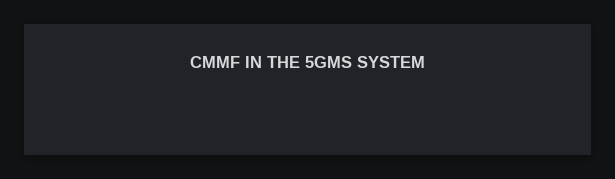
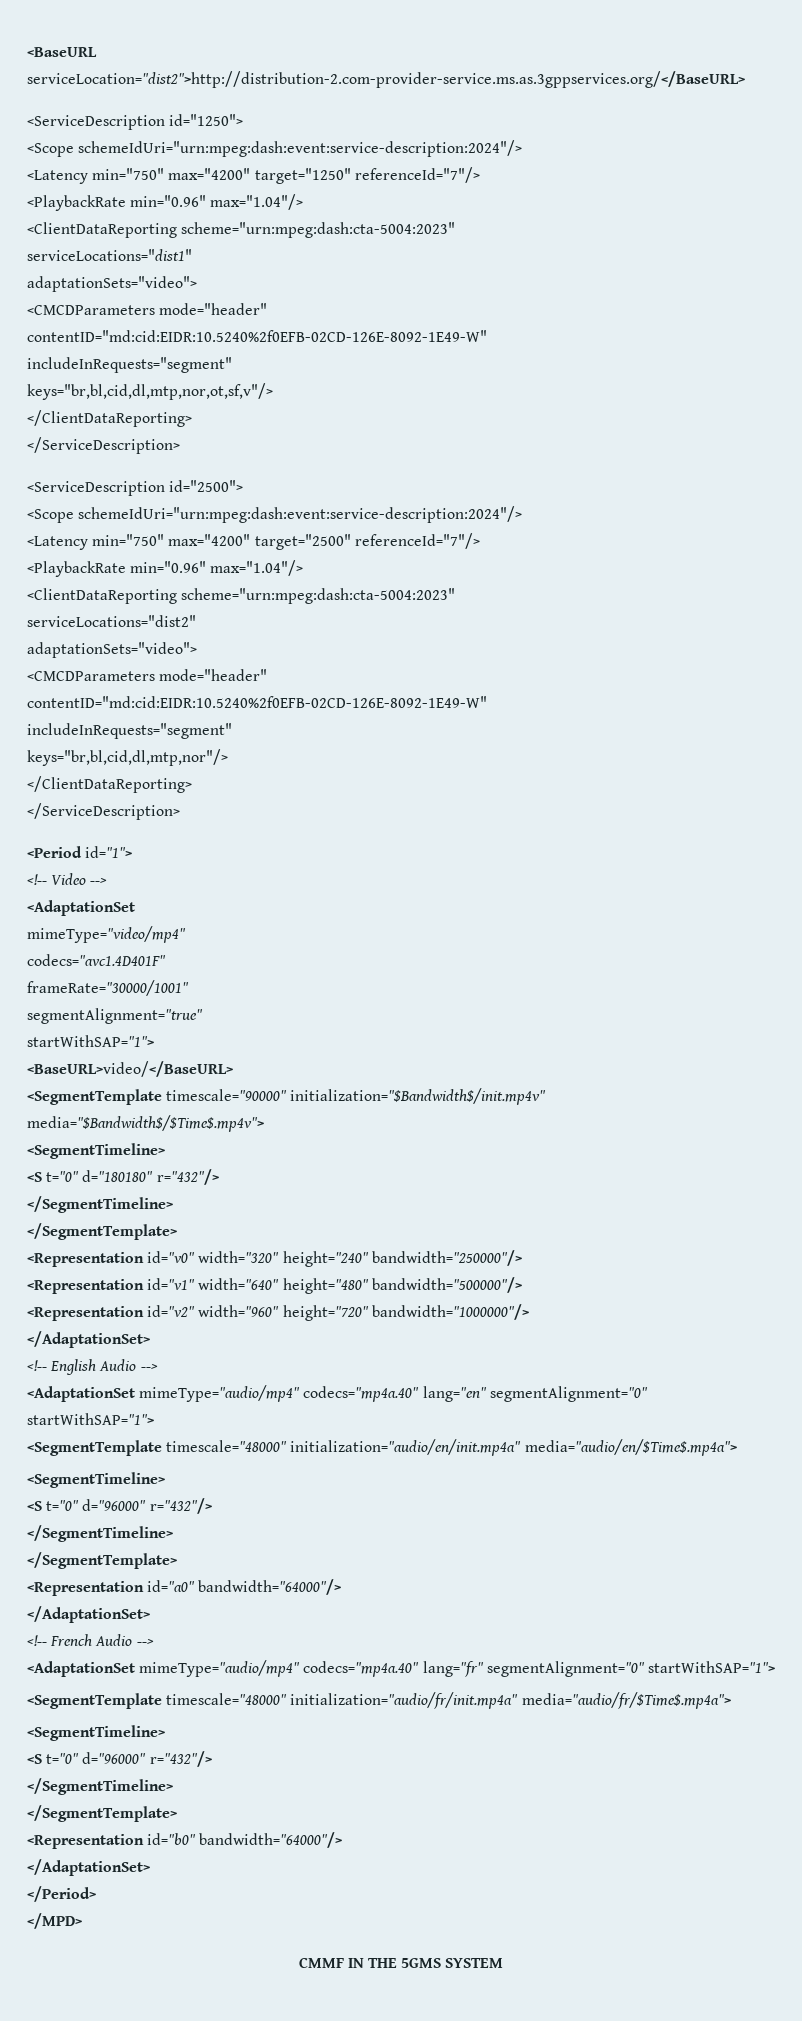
(190, 62) none -> [27,47,97,57] [27,71,745,88] [27,114,244,130] [27,140,523,157] [27,167,480,184] [27,194,304,211] [27,222,456,238] [27,249,192,261] [27,276,197,292] [27,303,268,315] [27,330,487,342] [27,357,232,373] [27,383,273,400] [27,410,192,427] [27,437,180,454] [27,480,244,496] [27,506,523,523] [27,533,480,550] [27,560,304,577] [27,588,456,604] [27,615,196,627] [27,642,197,658] [27,669,268,681] [27,696,487,708] [27,723,232,739] [27,749,228,766] [27,776,192,793] [27,803,180,820] [27,846,133,858] [27,873,108,885] [27,900,135,916] [27,926,186,943] [27,954,166,966] [27,980,189,996] [27,1008,203,1024] [27,1035,154,1047] [27,1061,233,1077] [27,1088,547,1105] [27,1115,264,1132] [27,1143,165,1159] [27,1169,219,1185] [27,1196,173,1213] [27,1223,177,1240] [27,1250,522,1267] [27,1277,522,1294] [27,1304,529,1321] [27,1331,150,1348] [27,1359,158,1375] [27,1385,648,1402] [27,1413,154,1425] [27,1439,737,1456] [27,1472,165,1488] [27,1498,212,1514] [27,1525,173,1542] [27,1552,177,1569] [27,1579,342,1596] [27,1606,150,1623] [27,1634,154,1646] [27,1660,775,1677] [27,1692,731,1709] [27,1725,165,1741] [27,1751,212,1767] [27,1778,173,1795] [27,1805,177,1822] [27,1832,343,1849] [27,1859,150,1876] [27,1886,96,1902] [27,1913,82,1929] <BaseURL serviceLocation="dist2">http://distribution-2.com-provider-service.ms.as.3gppservices.org/</BaseURL> // <ServiceDescription id="1250"> // <Scope schemeIdUri="urn:mpeg:dash:event:service-description:2024"/> // <Latency min="750" max="4200" target="1250" referenceId="7"/> // <PlaybackRate min="0.96" max="1.04"/> // <ClientDataReporting scheme="urn:mpeg:dash:cta-5004:2023" // serviceLocations="dist1" // adaptationSets="video"> // <CMCDParameters mode="header" // contentID="md:cid:EIDR:10.5240%2f0EFB-02CD-126E-8092-1E49-W" // includeInRequests="segment" // keys="br,bl,cid,dl,mtp,nor,ot,sf,v"/> // </ClientDataReporting> // </ServiceDescription> // <ServiceDescription id="2500"> // <Scope schemeIdUri="urn:mpeg:dash:event:service-description:2024"/> // <Latency min="750" max="4200" target="2500" referenceId="7"/> // <PlaybackRate min="0.96" max="1.04"/> // <ClientDataReporting scheme="urn:mpeg:dash:cta-5004:2023" // serviceLocations="dist2" // adaptationSets="video"> // <CMCDParameters mode="header" // contentID="md:cid:EIDR:10.5240%2f0EFB-02CD-126E-8092-1E49-W" // includeInRequests="segment" // keys="br,bl,cid,dl,mtp,nor"/> // </ClientDataReporting> // </ServiceDescription> // <Period id="1"> // <!-- Video --> // <AdaptationSet // mimeType="video/mp4" // codecs="avc1.4D401F" // frameRate="30000/1001" // segmentAlignment="true" // startWithSAP="1"> // <BaseURL>video/</BaseURL> // <SegmentTemplate timescale="90000" initialization="$Bandwidth$/init.mp4v" media="$Bandwidth$/$Time$.mp4v"> // <SegmentTimeline> // <S t="0" d="180180" r="432"/> // </SegmentTimeline> // </SegmentTemplate> // <Representation id="v0" width="320" height="240" bandwidth="250000"/> // <Representation id="v1" width="640" height="480" bandwidth="500000"/> // <Representation id="v2" width="960" height="720" bandwidth="1000000"/> // </AdaptationSet> // <!-- English Audio --> // <AdaptationSet mimeType="audio/mp4" codecs="mp4a.40" lang="en" segmentAlignment="0" startWithSAP="1"> // <SegmentTemplate timescale="48000" initialization="audio/en/init.mp4a" media="audio/en/$Time$.mp4a"> // <SegmentTimeline> // <S t="0" d="96000" r="432"/> // </SegmentTimeline> // </SegmentTemplate> // <Representation id="a0" bandwidth="64000"/> // </AdaptationSet> // <!-- French Audio --> // <AdaptationSet mimeType="audio/mp4" codecs="mp4a.40" lang="fr" segmentAlignment="0" startWithSAP="1"> // <SegmentTemplate timescale="48000" initialization="audio/fr/init.mp4a" media="audio/fr/$Time$.mp4a"> // <SegmentTimeline> // <S t="0" d="96000" r="432"/> // </SegmentTimeline> // </SegmentTemplate> // <Representation id="b0" bandwidth="64000"/> // </AdaptationSet> // </Period> // </MPD> //

